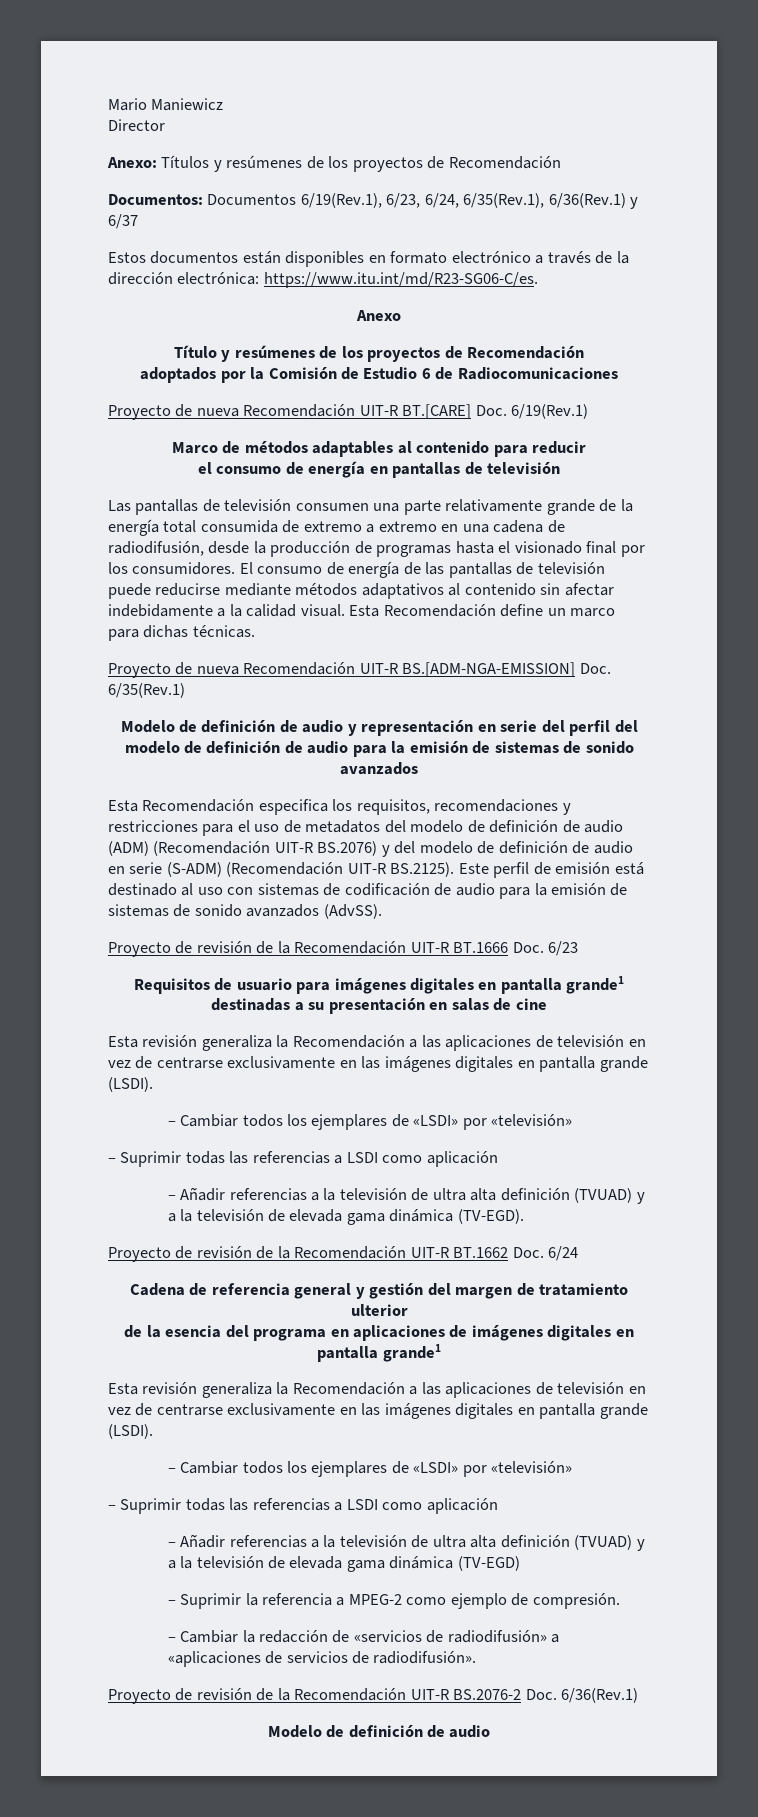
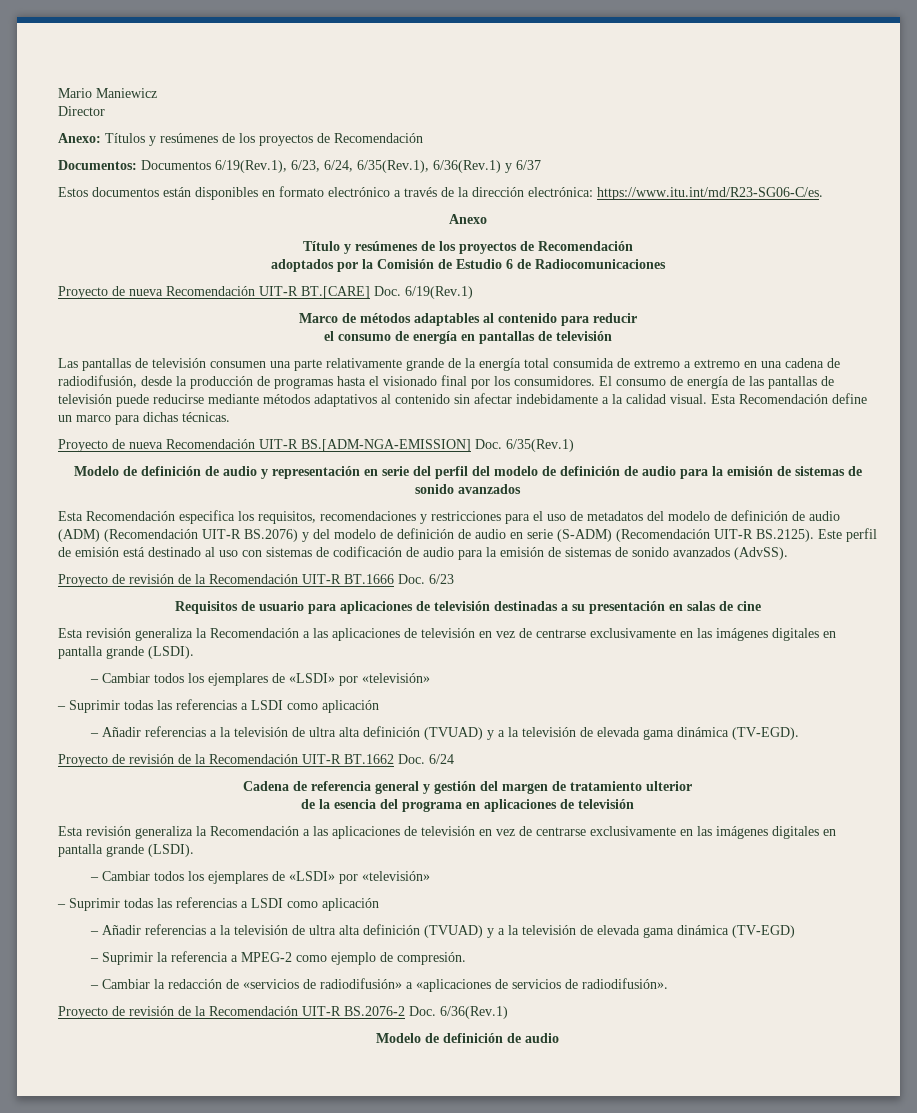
[334,976,625,994] imágenes digitales en pantalla grande1 -> [339,601,490,614] aplicaciones de televisión
[471,1325,634,1341] [317,1344,441,1362] imágenes digitales en pantalla grande1 -> [578,799,634,809] televisión

